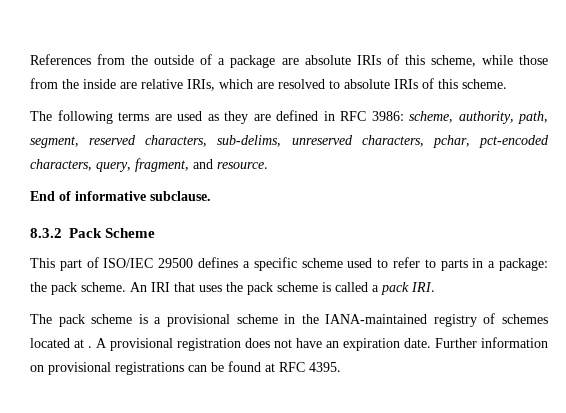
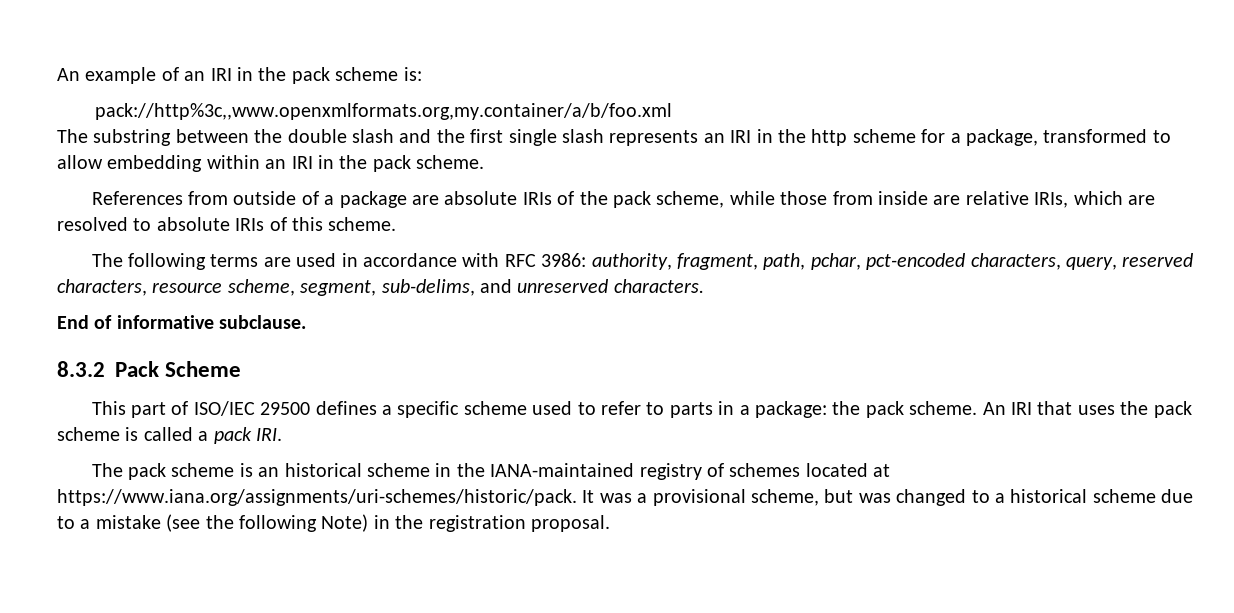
(30, 59) none -> [57,67,422,84] [95,103,673,120] [57,129,1171,146] [57,155,485,172] An example of an IRI in the pack scheme is: // pack://http%3c,,www.openxmlformats.org,my.container/a/b/foo.xml // The substring between the double slash and the first single slash represents an IRI in the http scheme for a package, transformed to allow embedding within an IRI in the pack scheme. //
[131,55,149,65] the -> (228, 198) none
[404,55,425,65] this -> [579,191,651,208] the pack
[62,79,79,89] the -> (873, 198) none
[207,110,548,124] [30,135,549,148] [30,158,268,172] as they are defined in RFC 3986: scheme, authority, path, segment, reserved characters, sub-delims, unreserved characters, pchar, pct-encoded characters, query, fragment, and resource. -> [341,253,1194,270] [57,279,704,296] in accordance with RFC 3986: authority, fragment, path, pchar, pct-encoded characters, query, reserved characters, resource scheme, segment, sub-delims, and unreserved characters.
[154,314,230,327] a provisional -> [258,463,362,477] an historical
[88,337,548,351] [30,361,341,375] . A provisional registration does not have an expiration date. Further information on provisional registrations can be found at RFC 4395. -> [57,489,1194,506] [57,514,610,532] https://www.iana.org/assignments/uri-schemes/historic/pack. It was a provisional scheme, but was changed to a historical scheme due to a mistake (see the following Note) in the registration proposal.

